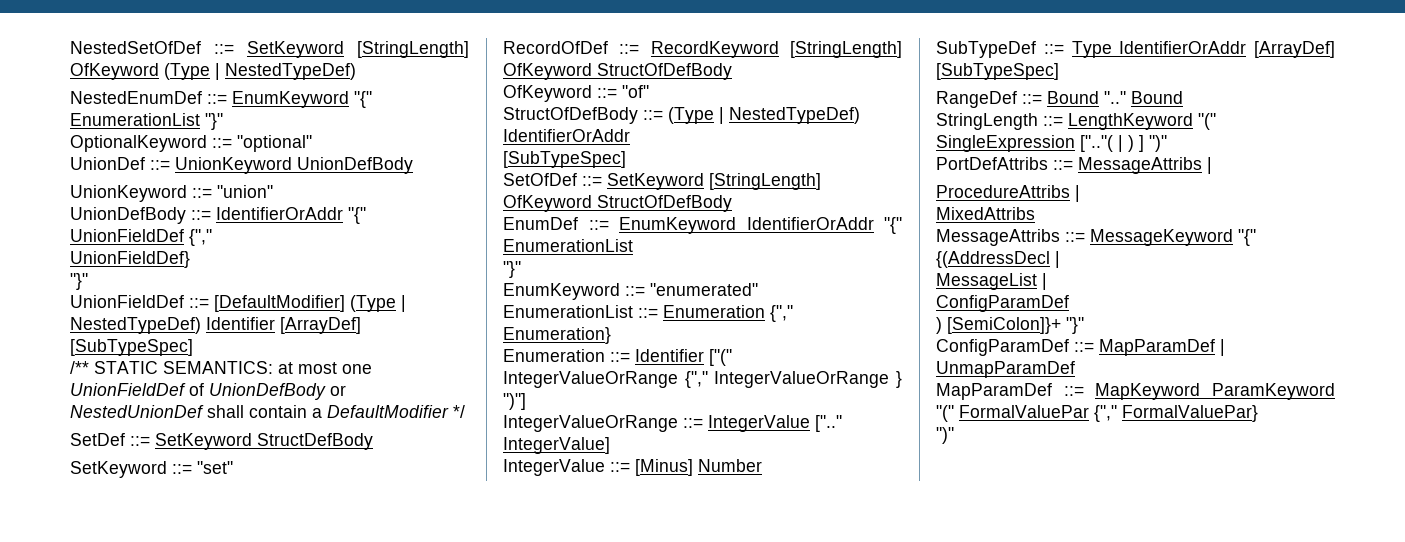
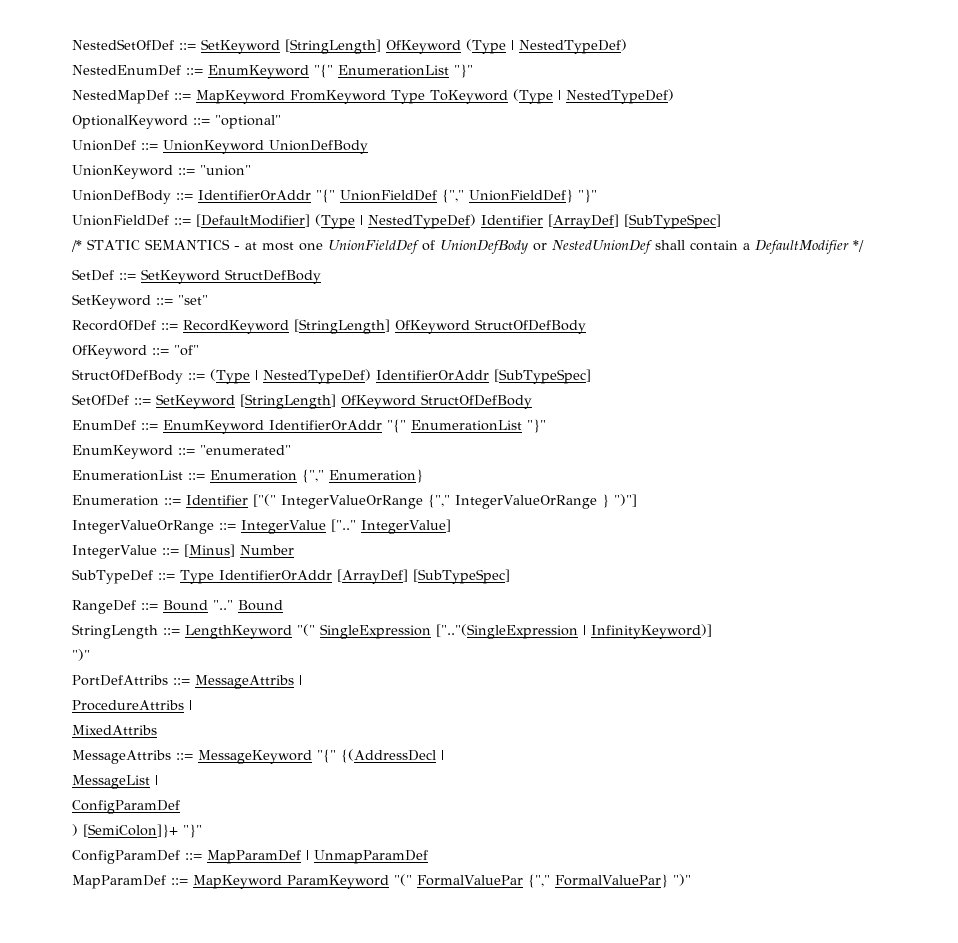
(223, 121) none -> [72,89,674,104] // NestedMapDef ::= MapKeyword FromKeyword Type ToKeyword (Type | NestedTypeDef)
(212, 237) // -> (464, 196) none
(190, 259) // -> (573, 196) none
[70,361,273,374] /** STATIC SEMANTICS: -> [71,239,240,252] /* STATIC SEMANTICS -
(630, 135) // -> (489, 375) none
(633, 245) // -> (522, 425) none
[1080,135,1144,152] [".."( | ) ] -> [436,624,712,639] [".."(SingleExpression | InfinityKeyword)] //
(1258, 413) // -> (668, 881) none

